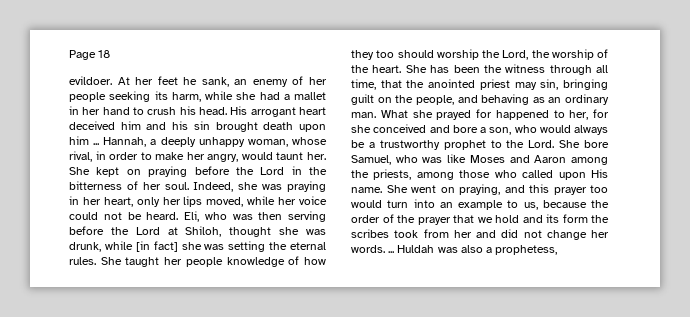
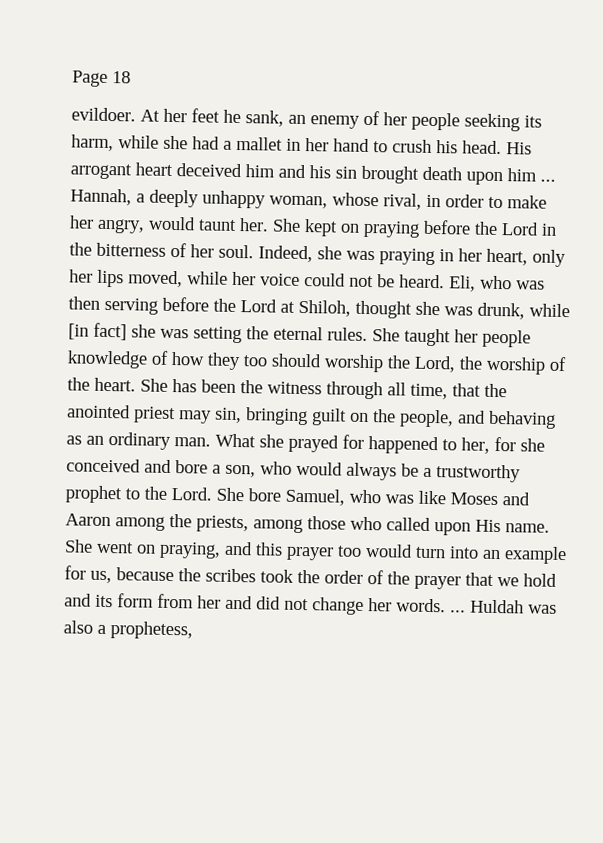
[507,200,519,208] to -> [64,565,86,580] for
(609, 204) none -> [205,568,320,584] scribes took the
[591,215,609,223] [351,229,419,238] the scribes took -> (154, 600) none

